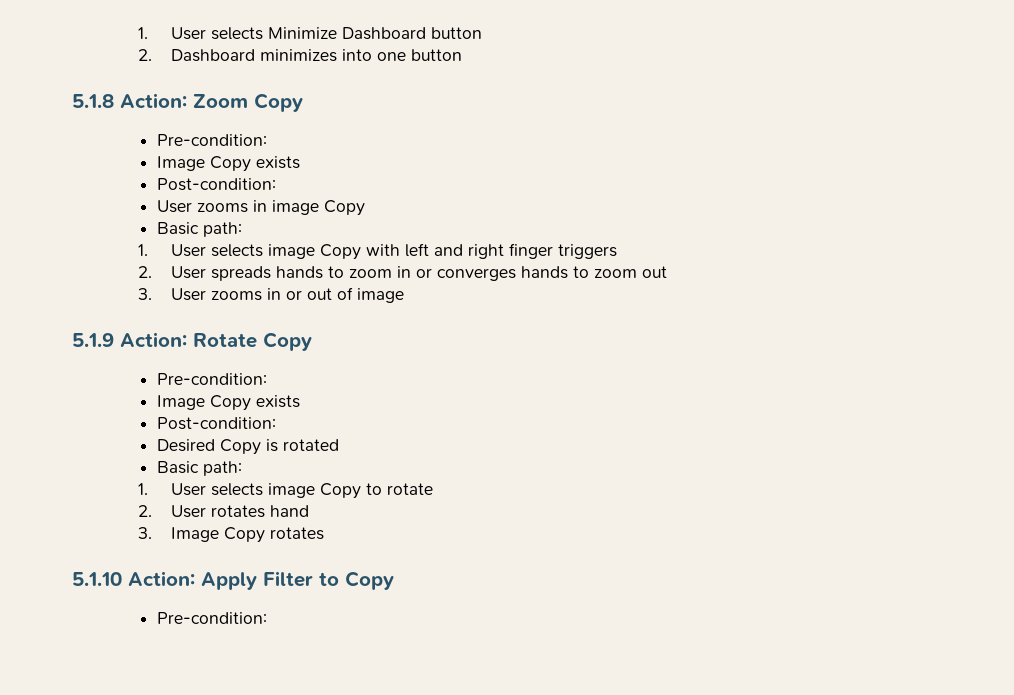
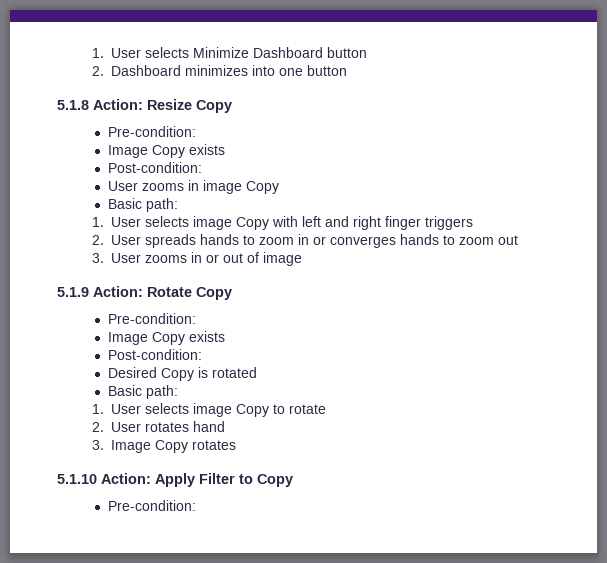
[193,94,248,108] Zoom -> [147,99,192,110] Resize

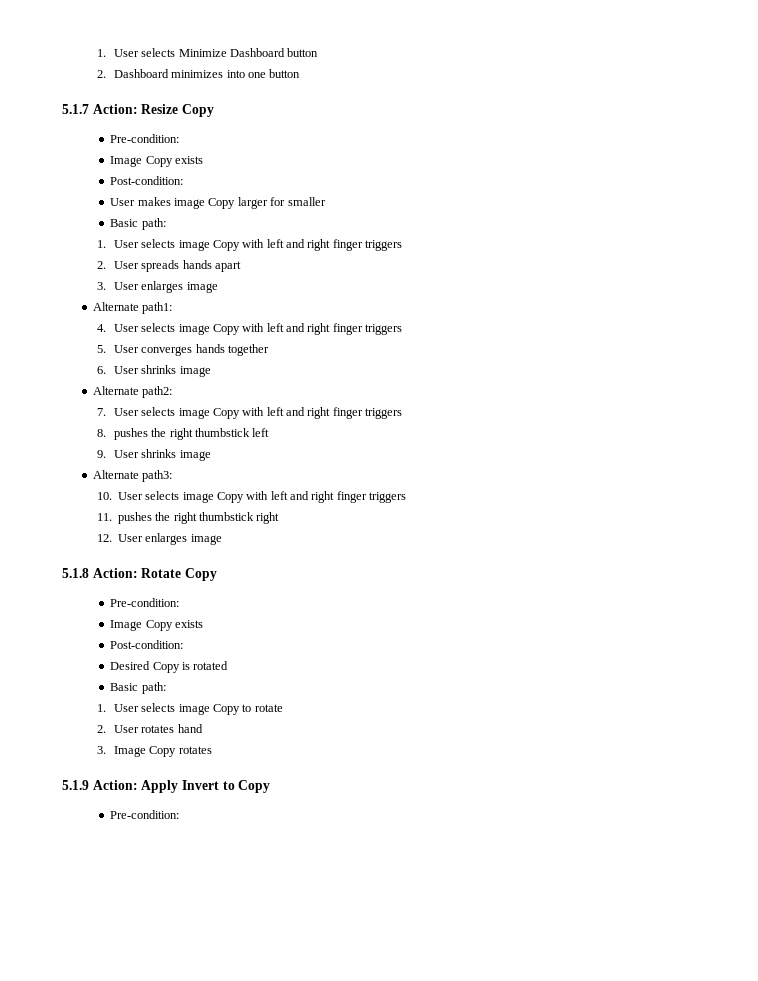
[57,100,89,110] 5.1.8 -> [62,104,89,114] 5.1.7
[141,180,279,194] zooms in image Copy -> [137,197,326,209] makes image Copy larger for smaller
[243,234,519,248] [92,252,303,266] [57,287,89,297] to zoom in or converges hands to zoom out // 3. User zooms in or out of image // 5.1.9 -> [214,261,241,272] [96,281,218,293] [93,302,173,314] [96,323,403,335] [96,344,269,356] [96,365,211,377] [93,386,173,398] [96,407,403,419] [96,428,270,440] [96,449,211,461] [93,470,173,482] [96,491,407,503] [96,512,280,524] [96,533,222,545] [62,568,89,578] apart // 3. User enlarges image // Alternate path1: // 4. User selects image Copy with left and right finger triggers // 5. User converges hands together // 6. User shrinks image // Alternate path2: // 7. User selects image Copy with left and right finger triggers // 8. pushes the right thumbstick left // 9. User shrinks image // Alternate path3: // 10. User selects image Copy with left and right finger triggers // 11. pushes the right thumbstick right // 12. User enlarges image // 5.1.8
[57,474,97,484] 5.1.10 -> [62,780,89,790] 5.1.9
[199,473,235,484] Filter -> [181,780,219,790] Invert

